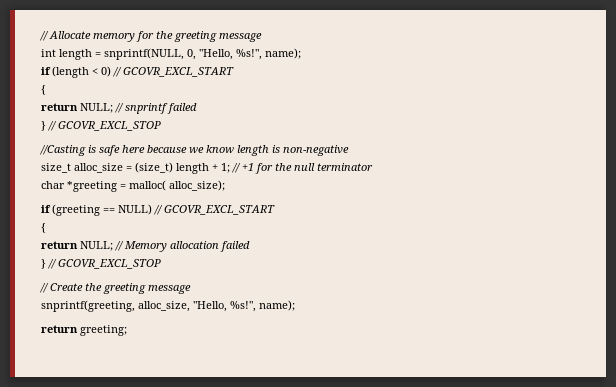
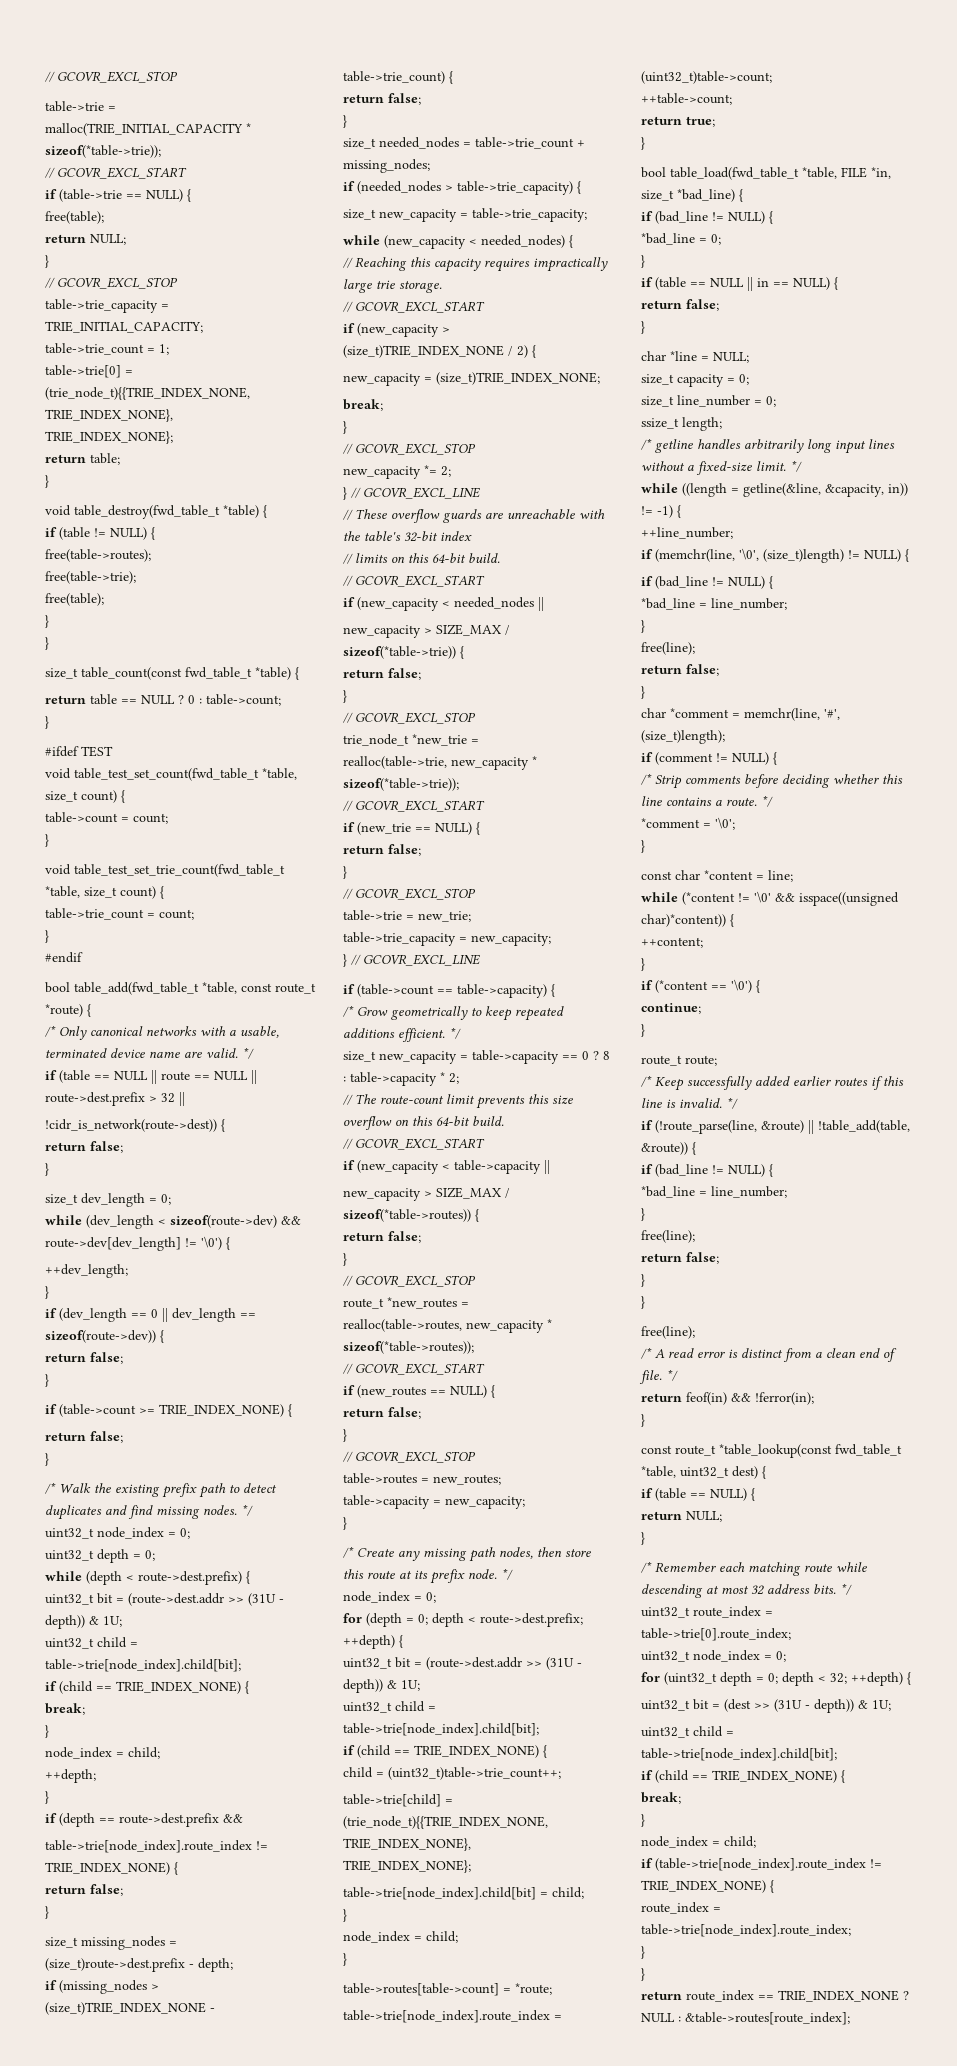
[39,31,262,42] [41,48,301,60] [41,66,234,78] [41,85,46,95] [41,103,197,114] [41,121,161,131] [39,145,349,156] [41,162,373,174] [41,180,225,192] [41,204,275,216] [41,223,46,233] [41,241,250,252] [41,259,161,269] [39,283,191,294] [41,300,295,312] [41,325,127,336] // Allocate memory for the greeting message // int length = snprintf(NULL, 0, "Hello, %s!", name); // if (length < 0) // GCOVR_EXCL_START // { // return NULL; // snprintf failed // } // GCOVR_EXCL_STOP // //Casting is safe here because we know length is non-negative // size_t alloc_size = (size_t) length + 1; // +1 for the null terminator // char *greeting = malloc( alloc_size); // if (greeting == NULL) // GCOVR_EXCL_START // { // return NULL; // Memory allocation failed // } // GCOVR_EXCL_STOP // // Create the greeting message // snprintf(greeting, alloc_size, "Hello, %s!", name); // return greeting; -> [45,71,178,83] [45,101,116,112] [45,123,251,136] [45,145,161,158] [45,167,187,179] [45,189,191,202] [45,211,104,224] [45,234,126,245] [45,255,49,268] [45,277,178,289] [45,299,169,313] [45,321,203,333] [45,343,169,355] [45,365,133,378] [45,387,250,400] [45,409,173,422] [45,431,173,444] [45,453,120,465] [45,475,49,488] [45,505,267,519] [45,527,155,540] [45,549,151,562] [45,571,136,584] [45,593,104,606] [45,615,49,628] [45,637,49,650] [45,667,299,680] [45,694,281,706] [45,716,49,729] [45,746,113,757] [45,768,297,781] [45,790,125,803] [45,812,168,824] [45,834,49,847] [45,864,285,877] [45,886,164,899] [45,908,194,920] [45,930,49,943] [45,952,83,963] [45,982,316,995] [45,1004,91,1017] [45,1025,279,1040] [45,1047,254,1059] [45,1070,257,1084] [45,1092,185,1106] [45,1119,225,1132] [45,1141,123,1153] [45,1163,49,1176] [45,1193,171,1207] [45,1215,301,1229] [45,1236,230,1251] [45,1264,128,1278] [45,1286,49,1299] [45,1308,256,1322] [45,1330,164,1343] [45,1352,123,1364] [45,1374,49,1387] [45,1404,292,1417] [45,1431,123,1443] [45,1453,49,1466] [45,1482,277,1498] [45,1504,253,1520] [45,1527,190,1539] [45,1549,155,1563] [45,1571,250,1585] [45,1593,284,1606] [45,1615,122,1629] [45,1637,138,1649] [45,1659,241,1672] [45,1681,249,1694] [45,1703,85,1715] [45,1725,49,1738] [45,1747,160,1759] [45,1769,96,1783] [45,1791,49,1804] [45,1813,243,1827] [45,1840,268,1853] [45,1862,178,1875] [45,1884,123,1896] [45,1906,49,1919] [45,1936,177,1950] [45,1958,233,1972] [45,1980,159,1994] [45,2002,215,2015] [343,71,453,84] [343,93,421,105] [343,115,347,128] [343,137,585,149] [343,159,430,173] [343,181,581,195] [343,208,587,222] [343,235,573,249] [343,257,608,272] [343,279,442,293] [343,301,485,313] [343,323,450,337] [343,345,536,358] [343,372,600,386] [343,399,383,411] [343,421,347,434] [343,443,476,455] [343,465,451,479] [343,487,480,500] [343,509,605,523] [343,531,472,542] [343,553,500,564] [343,575,485,587] [343,597,544,611] [343,624,510,638] [343,646,464,659] [343,668,421,680] [343,690,347,703] [343,712,476,724] [343,734,479,746] [343,756,537,770] [343,778,459,791] [343,800,485,812] [343,822,480,835] [343,844,421,856] [343,866,347,879] [343,888,476,900] [343,910,471,922] [343,932,551,946] [343,954,480,967] [343,984,555,998] [343,1005,564,1021] [343,1027,461,1042] [343,1050,610,1064] [343,1072,459,1086] [343,1094,573,1109] [343,1116,504,1130] [343,1138,485,1150] [343,1160,550,1174] [343,1187,510,1201] [343,1209,479,1222] [343,1231,421,1243] [343,1253,347,1266] [343,1275,476,1287] [343,1297,469,1309] [343,1319,552,1333] [343,1341,474,1354] [343,1363,485,1375] [343,1385,495,1398] [343,1407,421,1419] [343,1429,347,1442] [343,1451,476,1463] [343,1473,501,1485] [343,1495,525,1509] [343,1517,347,1530] [343,1546,591,1562] [343,1568,513,1584] [343,1591,436,1603] [343,1613,583,1627] [343,1635,403,1649] [343,1657,582,1670] [343,1679,420,1693] [343,1701,436,1713] [343,1723,539,1736] [343,1745,547,1758] [343,1767,561,1780] [343,1794,453,1807] [343,1816,548,1829] [343,1838,471,1851] [343,1860,471,1873] [343,1887,584,1900] [343,1909,347,1922] [343,1931,458,1943] [343,1953,347,1966] [343,1983,552,1996] [343,2010,562,2023] [641,71,772,84] [641,93,732,105] [641,116,715,127] [641,137,645,150] [641,167,891,180] [641,189,743,202] [641,211,773,224] [641,233,721,245] [641,255,645,268] [641,277,838,291] [641,299,719,311] [641,321,645,334] [641,351,749,363] [641,374,749,387] [641,395,776,407] [641,417,722,431] [641,438,895,454] [641,460,802,475] [641,483,908,497] [641,505,681,518] [641,527,733,539] [641,548,909,563] [641,576,773,589] [641,598,787,610] [641,620,645,633] [641,642,695,655] [641,664,719,676] [641,686,645,699] [641,708,840,721] [641,730,725,744] [641,752,777,765] [641,773,903,789] [641,795,773,807] [641,817,735,830] [641,840,645,853] [641,870,793,882] [641,891,899,906] [641,914,734,927] [641,937,703,948] [641,958,645,971] [641,979,760,993] [641,1003,701,1014] [641,1024,645,1037] [641,1055,717,1066] [641,1075,904,1091] [641,1097,738,1109] [641,1120,910,1134] [641,1142,696,1155] [641,1164,773,1177] [641,1186,787,1198] [641,1208,645,1221] [641,1230,695,1243] [641,1252,719,1264] [641,1274,645,1287] [641,1296,645,1309] [641,1326,695,1339] [641,1347,897,1362] [639,1369,678,1384] [641,1392,814,1405] [641,1414,645,1427] [641,1444,902,1458] [641,1466,766,1479] [641,1488,755,1501] [641,1511,722,1522] [641,1532,645,1545] [641,1561,867,1576] [641,1583,852,1598] [641,1606,773,1618] [641,1628,791,1641] [641,1650,786,1662] [641,1672,911,1686] [641,1699,891,1713] [641,1726,734,1738] [641,1748,837,1761] [641,1770,845,1783] [641,1792,681,1804] [641,1814,645,1827] [641,1836,756,1848] [641,1858,882,1871] [641,1880,774,1893] [641,1902,721,1914] [641,1924,851,1937] [641,1946,645,1959] [641,1968,645,1981] [641,1990,909,2002] [641,2012,850,2025] // GCOVR_EXCL_STOP // table->trie = malloc(TRIE_INITIAL_CAPACITY * sizeof(*table->trie)); // // GCOVR_EXCL_START // if (table->trie == NULL) { // free(table); // return NULL; // } // // GCOVR_EXCL_STOP // table->trie_capacity = TRIE_INITIAL_CAPACITY; // table->trie_count = 1; // table->trie[0] = (trie_node_t){{TRIE_INDEX_NONE, TRIE_INDEX_NONE}, // TRIE_INDEX_NONE}; // return table; // } // void table_destroy(fwd_table_t *table) { // if (table != NULL) { // free(table->routes); // free(table->trie); // free(table); // } // } // size_t table_count(const fwd_table_t *table) { // return table == NULL ? 0 : table->count; // } // #ifdef TEST // void table_test_set_count(fwd_table_t *table, size_t count) { // table->count = count; // } // void table_test_set_trie_count(fwd_table_t *table, size_t count) { // table->trie_count = count; // } // #endif // bool table_add(fwd_table_t *table, const route_t *route) { // /* Only canonical networks with a usable, terminated device name are valid. */ // if (table == NULL || route == NULL || route->dest.prefix > 32 || // !cidr_is_network(route->dest)) { // return false; // } // size_t dev_length = 0; // while (dev_length < sizeof(route->dev) && route->dev[dev_length] != '\0') { // ++dev_length; // } // if (dev_length == 0 || dev_length == sizeof(route->dev)) { // return false; // } // if (table->count >= TRIE_INDEX_NONE) { // return false; // } // /* Walk the existing prefix path to detect duplicates and find missing nodes. */ // uint32_t node_index = 0; // uint32_t depth = 0; // while (depth < route->dest.prefix) { // uint32_t bit = (route->dest.addr >> (31U - depth)) & 1U; // uint32_t child = table->trie[node_index].child[bit]; // if (child == TRIE_INDEX_NONE) { // break; // } // node_index = child; // ++depth; // } // if (depth == route->dest.prefix && // table->trie[node_index].route_index != TRIE_INDEX_NONE) { // return false; // } // size_t missing_nodes = (size_t)route->dest.prefix - depth; // if (missing_nodes > (size_t)TRIE_INDEX_NONE - table->trie_count) { // return false; // } // size_t needed_nodes = table->trie_count + missing_nodes; // if (needed_nodes > table->trie_capacity) { // size_t new_capacity = table->trie_capacity; // while (new_capacity < needed_nodes) { // // Reaching this capacity requires impractically large trie storage. // // GCOVR_EXCL_START // if (new_capacity > (size_t)TRIE_INDEX_NONE / 2) { // new_capacity = (size_t)TRIE_INDEX_NONE; // break; // } // // GCOVR_EXCL_STOP // new_capacity *= 2; // } // GCOVR_EXCL_LINE // // These overflow guards are unreachable with the table's 32-bit index // // limits on this 64-bit build. // // GCOVR_EXCL_START // if (new_capacity < needed_nodes || // new_capacity > SIZE_MAX / sizeof(*table->trie)) { // return false; // } // // GCOVR_EXCL_STOP // trie_node_t *new_trie = // realloc(table->trie, new_capacity * sizeof(*table->trie)); // // GCOVR_EXCL_START // if (new_trie == NULL) { // return false; // } // // GCOVR_EXCL_STOP // table->trie = new_trie; // table->trie_capacity = new_capacity; // } // GCOVR_EXCL_LINE // if (table->count == table->capacity) { // /* Grow geometrically to keep repeated additions efficient. */ // size_t new_capacity = table->capacity == 0 ? 8 : table->capacity * 2; // // The route-count limit prevents this size overflow on this 64-bit build. // // GCOVR_EXCL_START // if (new_capacity < table->capacity || // new_capacity > SIZE_MAX / sizeof(*table->routes)) { // return false; // } // // GCOVR_EXCL_STOP // route_t *new_routes = // realloc(table->routes, new_capacity * sizeof(*table->routes)); // // GCOVR_EXCL_START // if (new_routes == NULL) { // return false; // } // // GCOVR_EXCL_STOP // table->routes = new_routes; // table->capacity = new_capacity; // } // /* Create any missing path nodes, then store this route at its prefix node. */ // node_index = 0; // for (depth = 0; depth < route->dest.prefix; ++depth) { // uint32_t bit = (route->dest.addr >> (31U - depth)) & 1U; // uint32_t child = table->trie[node_index].child[bit]; // if (child == TRIE_INDEX_NONE) { // child = (uint32_t)table->trie_count++; // table->trie[child] = (trie_node_t){{TRIE_INDEX_NONE, TRIE_INDEX_NONE}, // TRIE_INDEX_NONE}; // table->trie[node_index].child[bit] = child; // } // node_index = child; // } // table->routes[table->count] = *route; // table->trie[node_index].route_index = (uint32_t)table->count; // ++table->count; // return true; // } // bool table_load(fwd_table_t *table, FILE *in, size_t *bad_line) { // if (bad_line != NULL) { // *bad_line = 0; // } // if (table == NULL || in == NULL) { // return false; // } // char *line = NULL; // size_t capacity = 0; // size_t line_number = 0; // ssize_t length; // /* getline handles arbitrarily long input lines without a fixed-size limit. */ // while ((length = getline(&line, &capacity, in)) != -1) { // ++line_number; // if (memchr(line, '\0', (size_t)length) != NULL) { // if (bad_line != NULL) { // *bad_line = line_number; // } // free(line); // return false; // } // char *comment = memchr(line, '#', (size_t)length); // if (comment != NULL) { // /* Strip comments before deciding whether this line contains a route. */ // *comment = '\0'; // } // const char *content = line; // while (*content != '\0' && isspace((unsigned char)*content)) { // ++content; // } // if (*content == '\0') { // continue; // } // route_t route; // /* Keep successfully added earlier routes if this line is invalid. */ // if (!route_parse(line, &route) || !table_add(table, &route)) { // if (bad_line != NULL) { // *bad_line = line_number; // } // free(line); // return false; // } // } // free(line); // /* A read error is distinct from a clean end of file. */ // return feof(in) && !ferror(in); // } // const route_t *table_lookup(const fwd_table_t *table, uint32_t dest) { // if (table == NULL) { // return NULL; // } // /* Remember each matching route while descending at most 32 address bits. */ // uint32_t route_index = table->trie[0].route_index; // uint32_t node_index = 0; // for (uint32_t depth = 0; depth < 32; ++depth) { // uint32_t bit = (dest >> (31U - depth)) & 1U; // uint32_t child = table->trie[node_index].child[bit]; // if (child == TRIE_INDEX_NONE) { // break; // } // node_index = child; // if (table->trie[node_index].route_index != TRIE_INDEX_NONE) { // route_index = table->trie[node_index].route_index; // } // } // return route_index == TRIE_INDEX_NONE ? NULL : &table->routes[route_index];

